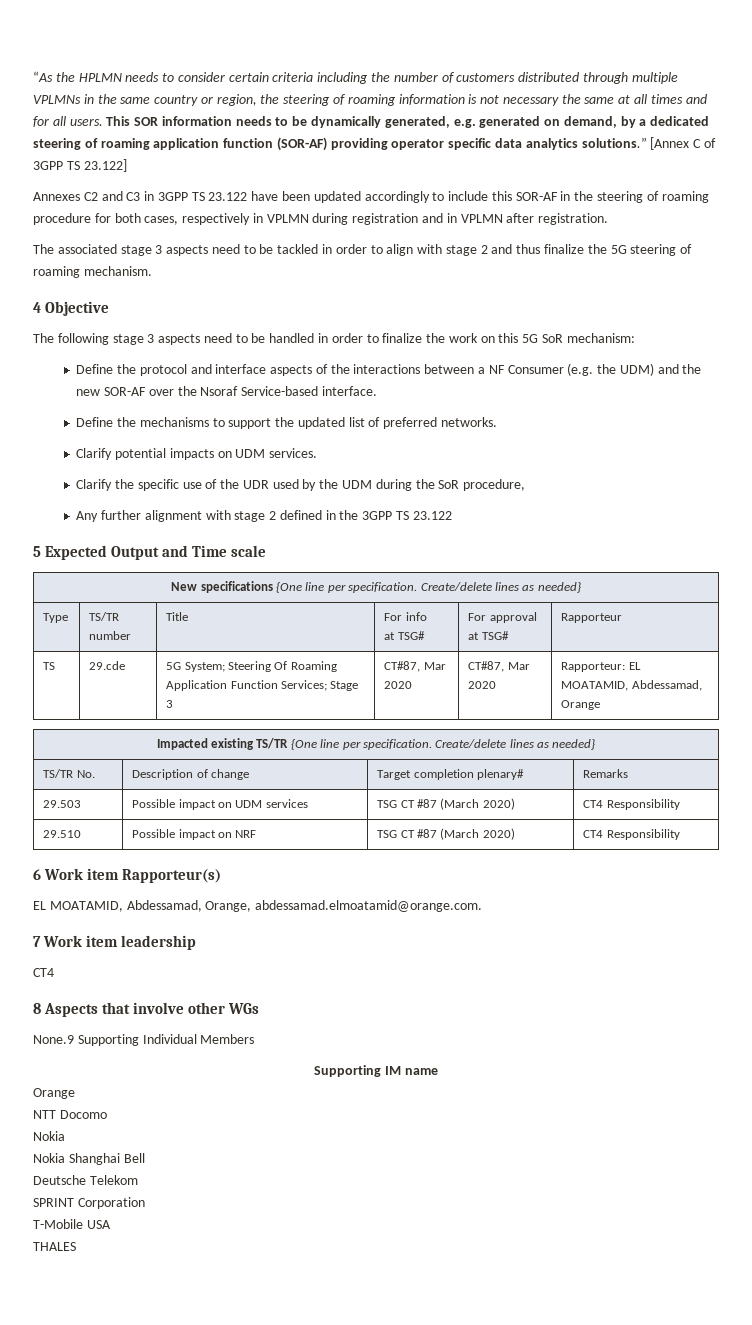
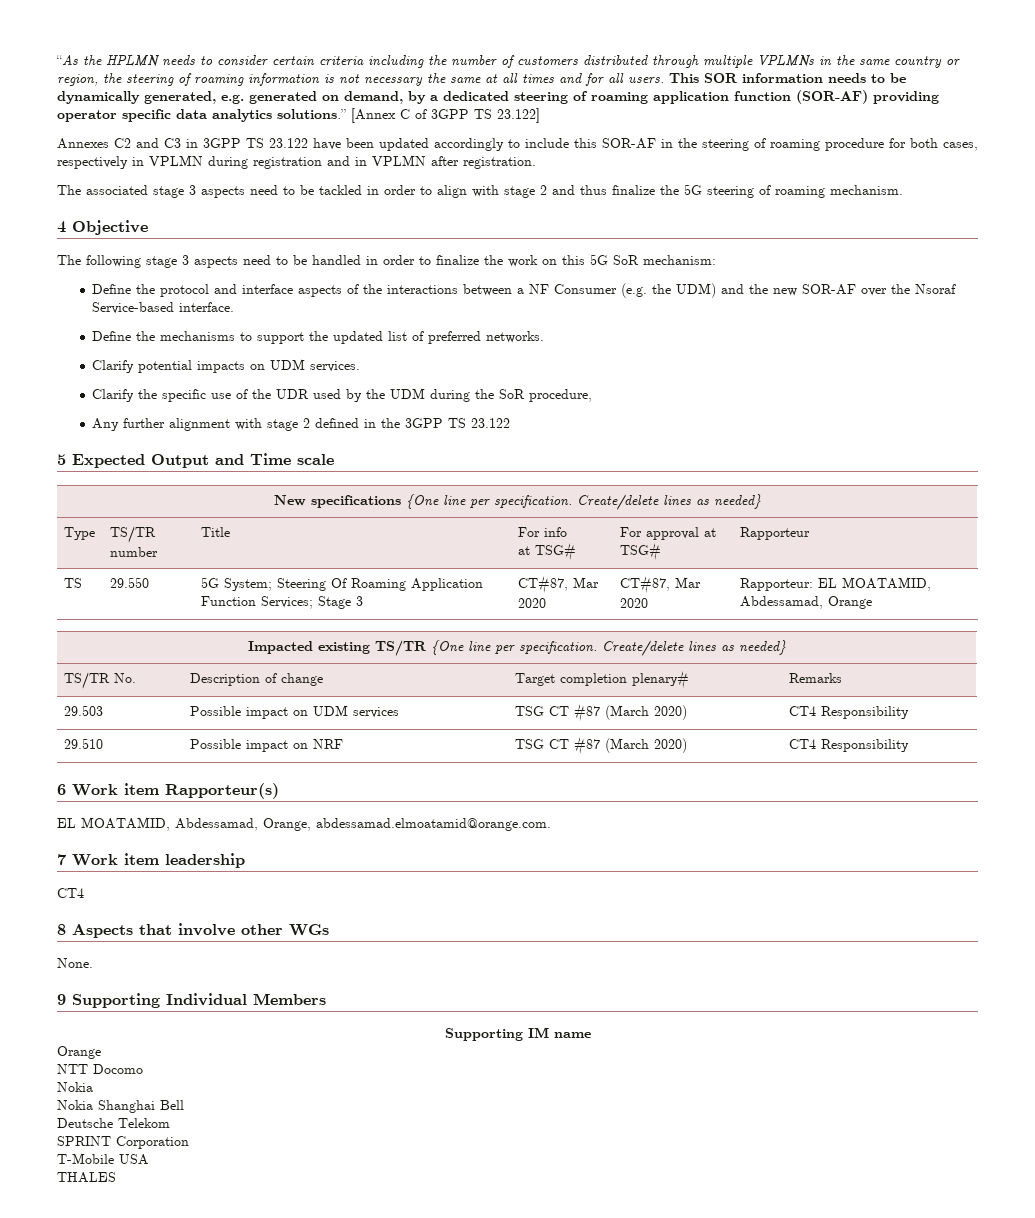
[89,661,126,670] 29.cde -> [110,577,150,588] 29.550
[33,1035,74,1044] None.9 -> [57,958,93,968] [57,994,66,1005] None. // 9

